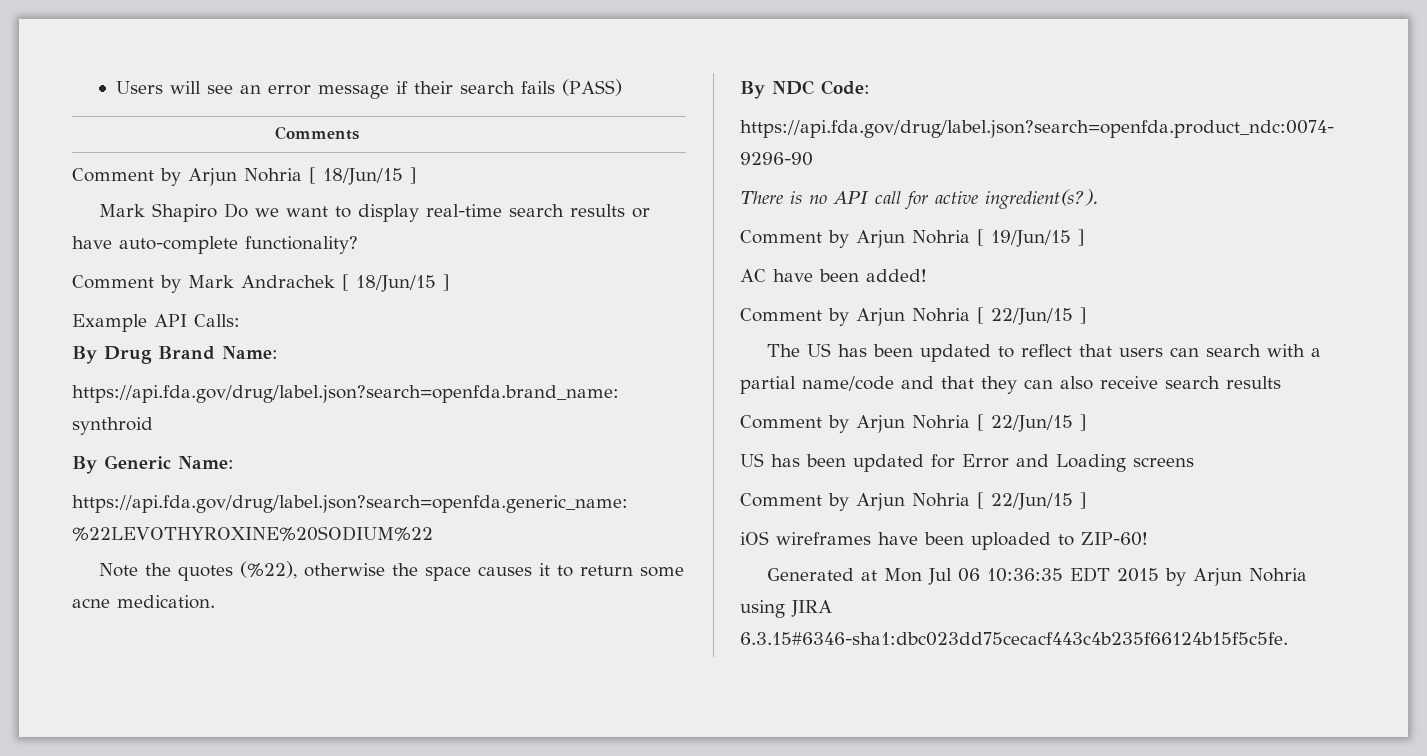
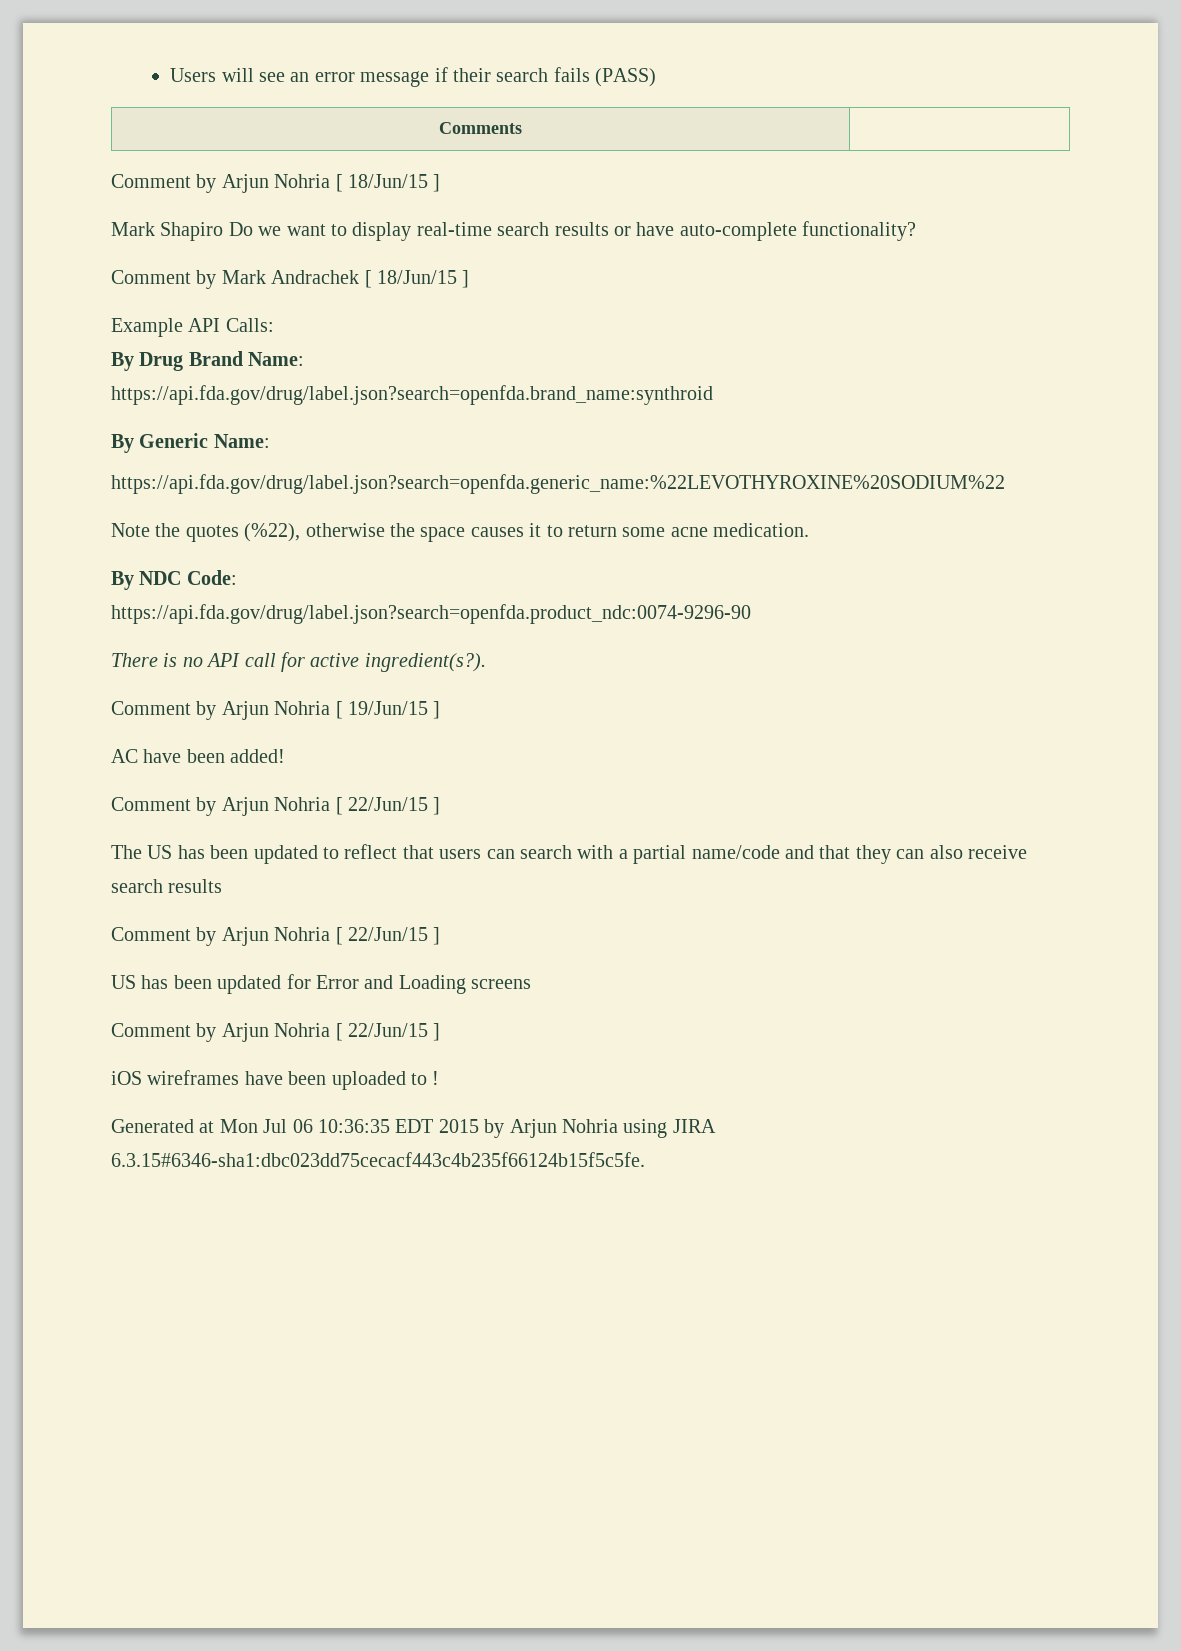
[1081,532,1148,546] ZIP-60! -> [432,1071,440,1085] !

